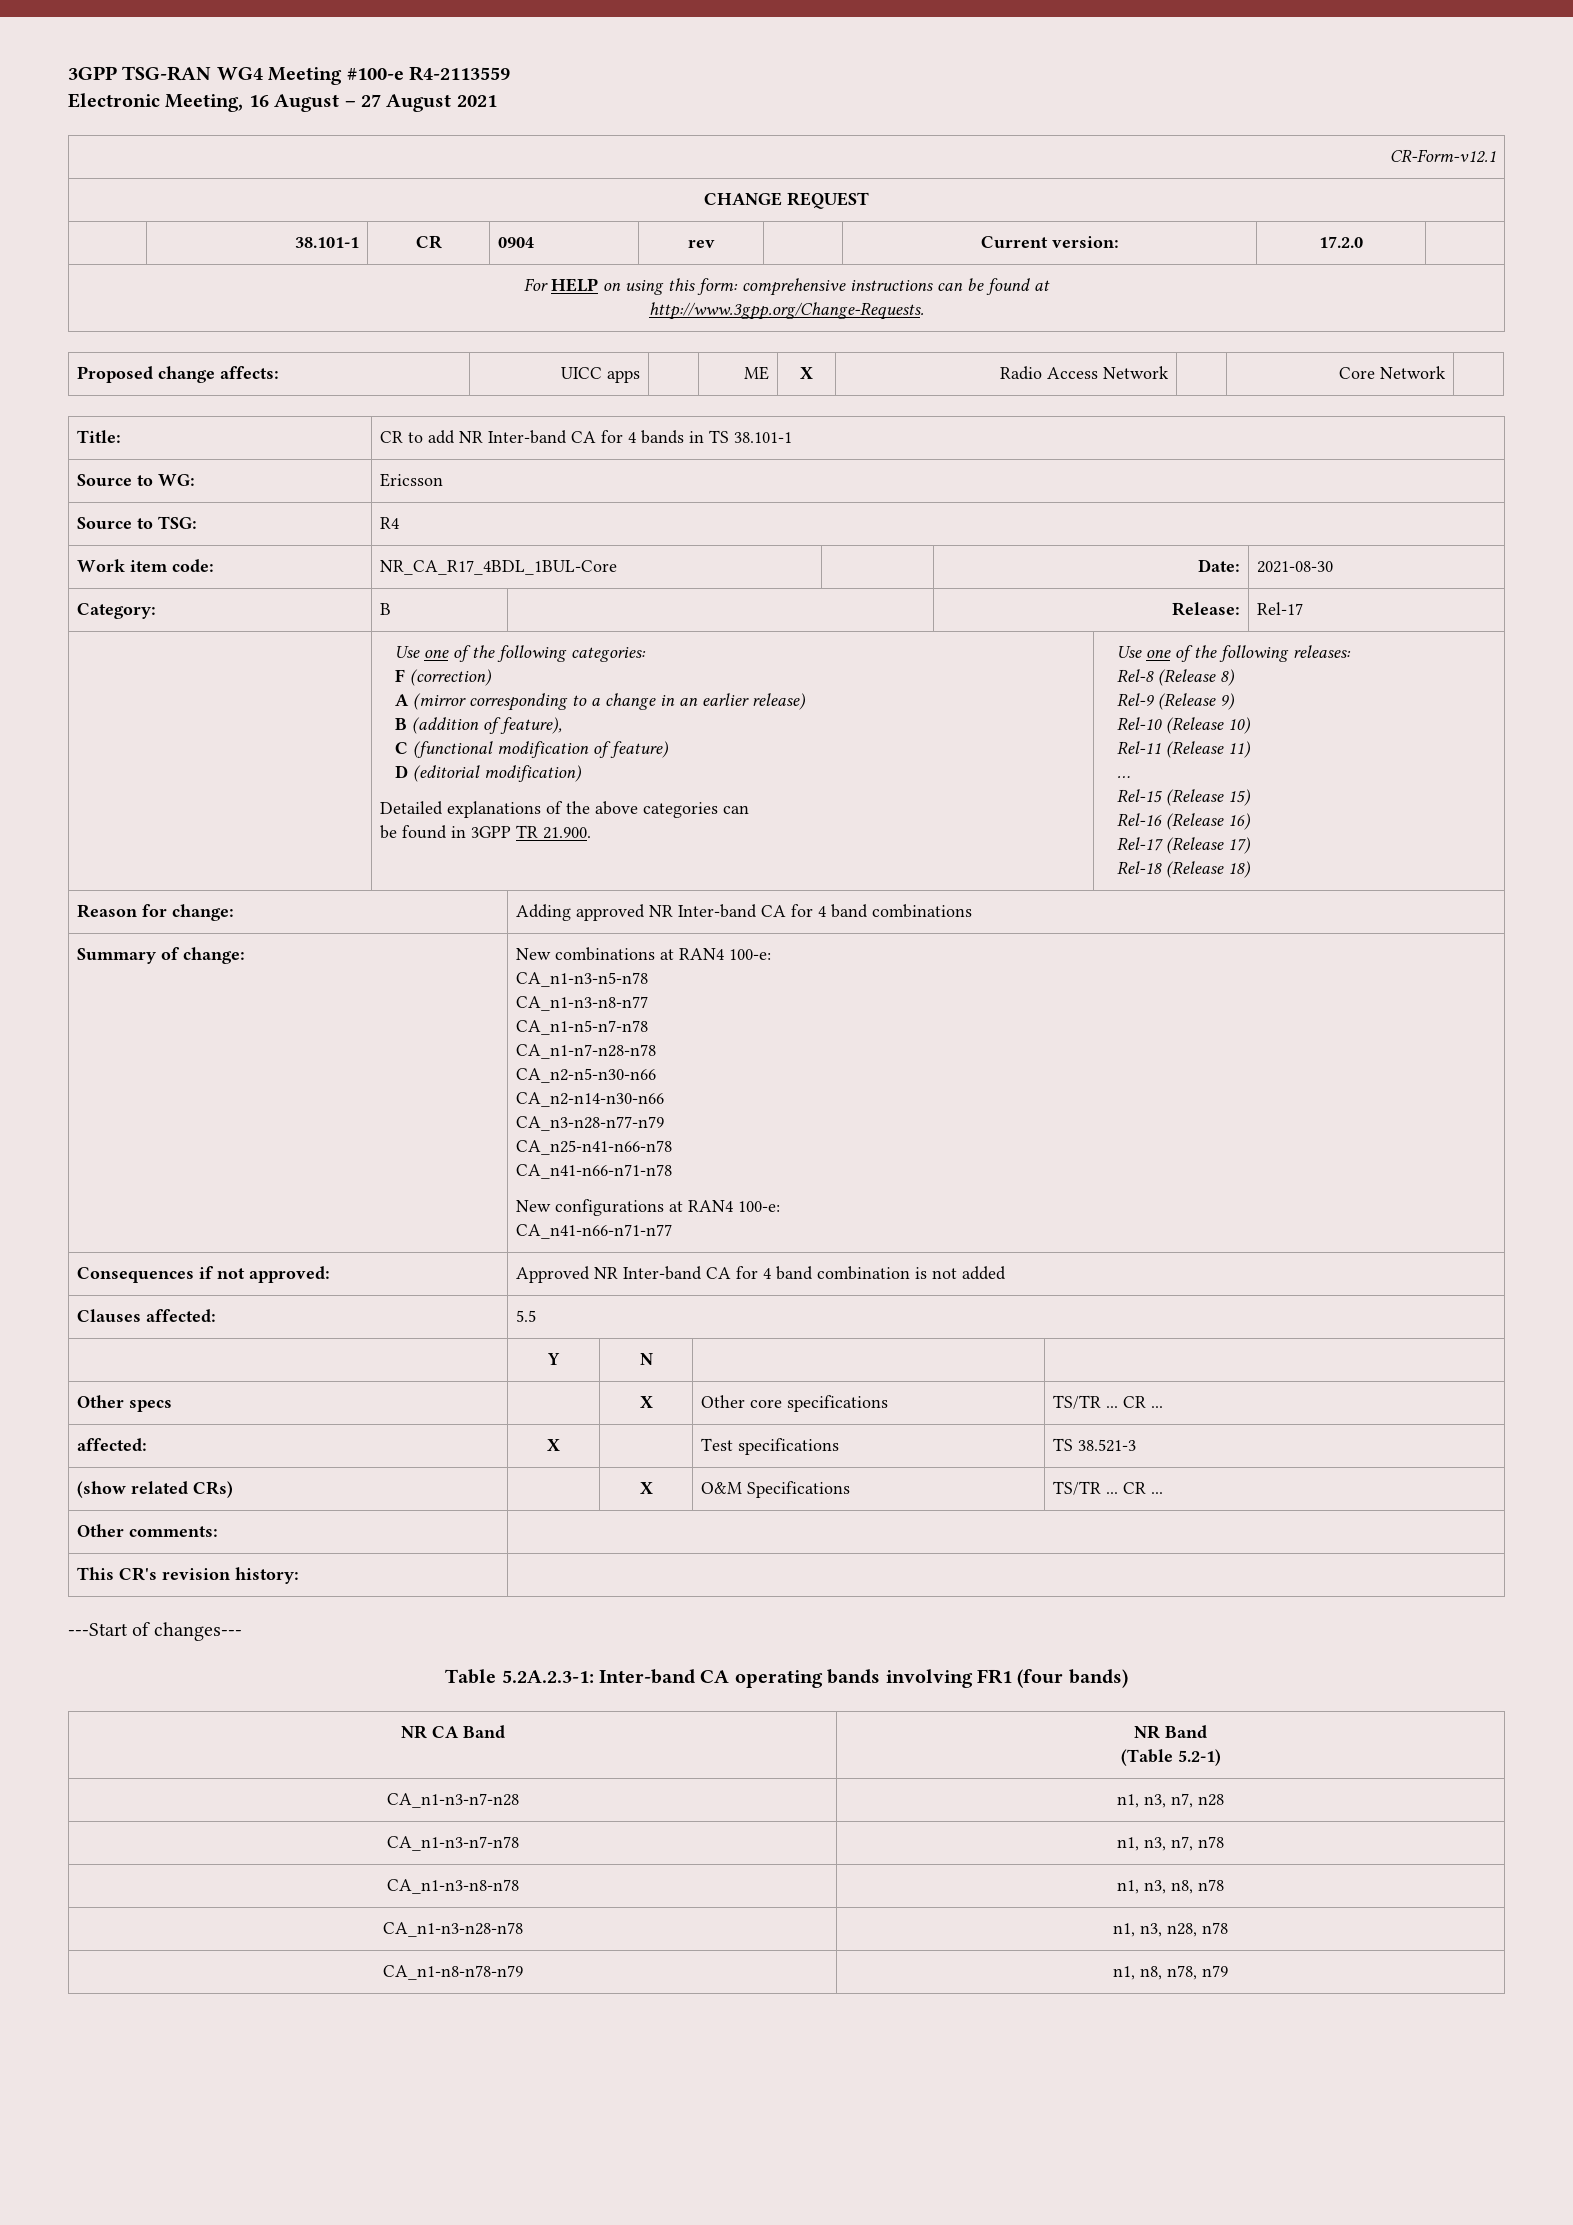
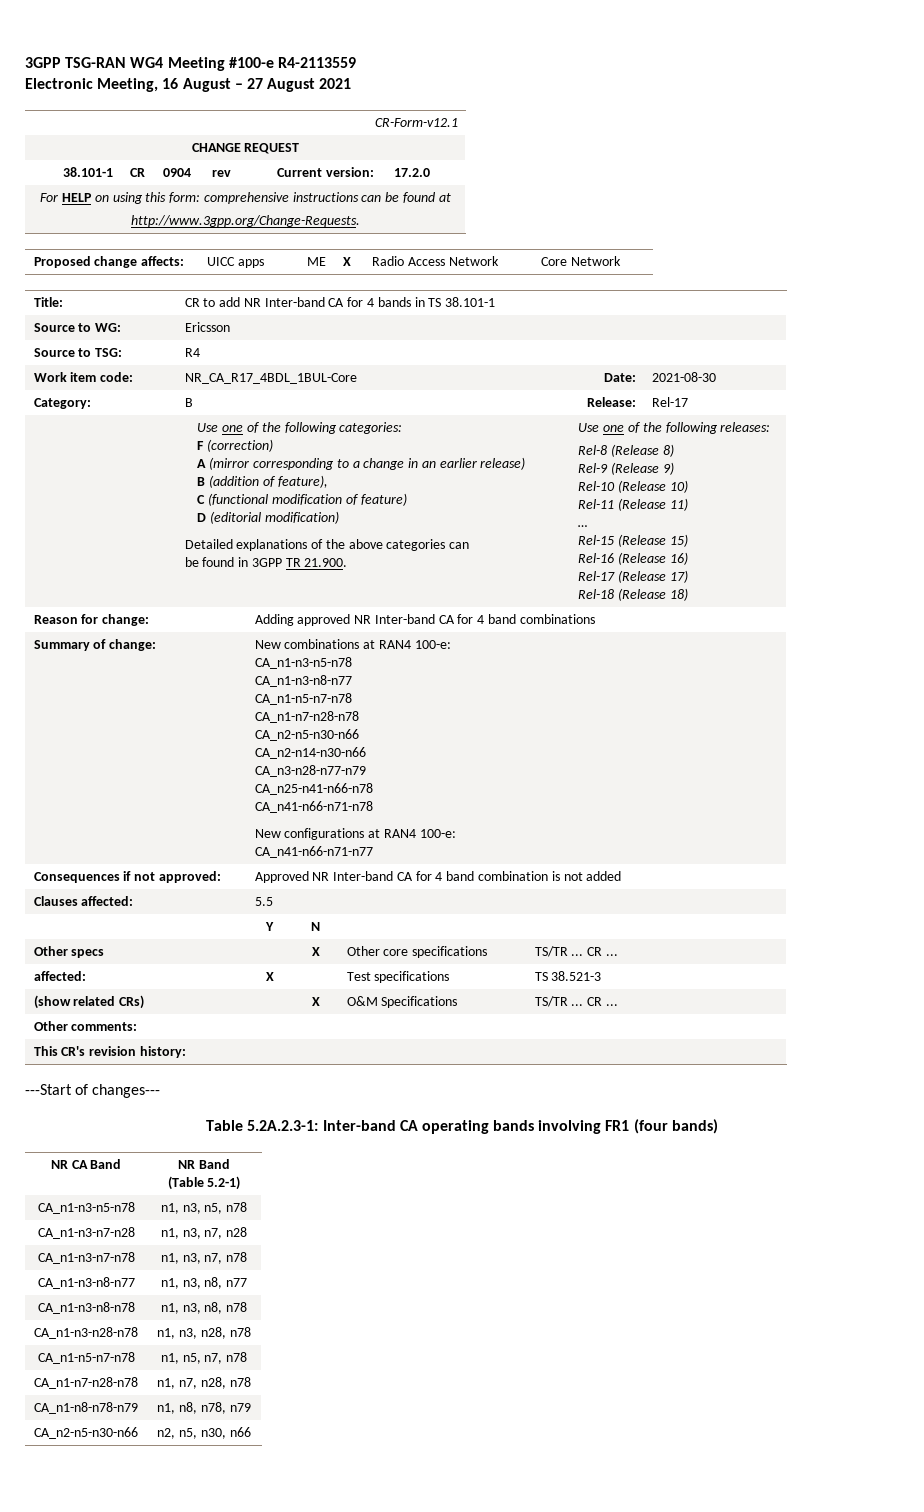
(1221, 1757) none -> [37,1202,135,1214] [160,1202,248,1214] // CA_n1-n3-n5-n78 | n1, n3, n5, n78
(1224, 1842) none -> [37,1277,135,1289] [160,1277,248,1289] // CA_n1-n3-n8-n77 | n1, n3, n8, n77
(1228, 1928) none -> [37,1352,135,1364] [160,1352,248,1364] [34,1377,138,1389] [157,1377,251,1389] // CA_n1-n5-n7-n78 | n1, n5, n7, n78 // CA_n1-n7-n28-n78 | n1, n7, n28, n78
(1228, 1971) none -> [34,1427,138,1439] [157,1427,251,1439] // CA_n2-n5-n30-n66 | n2, n5, n30, n66

